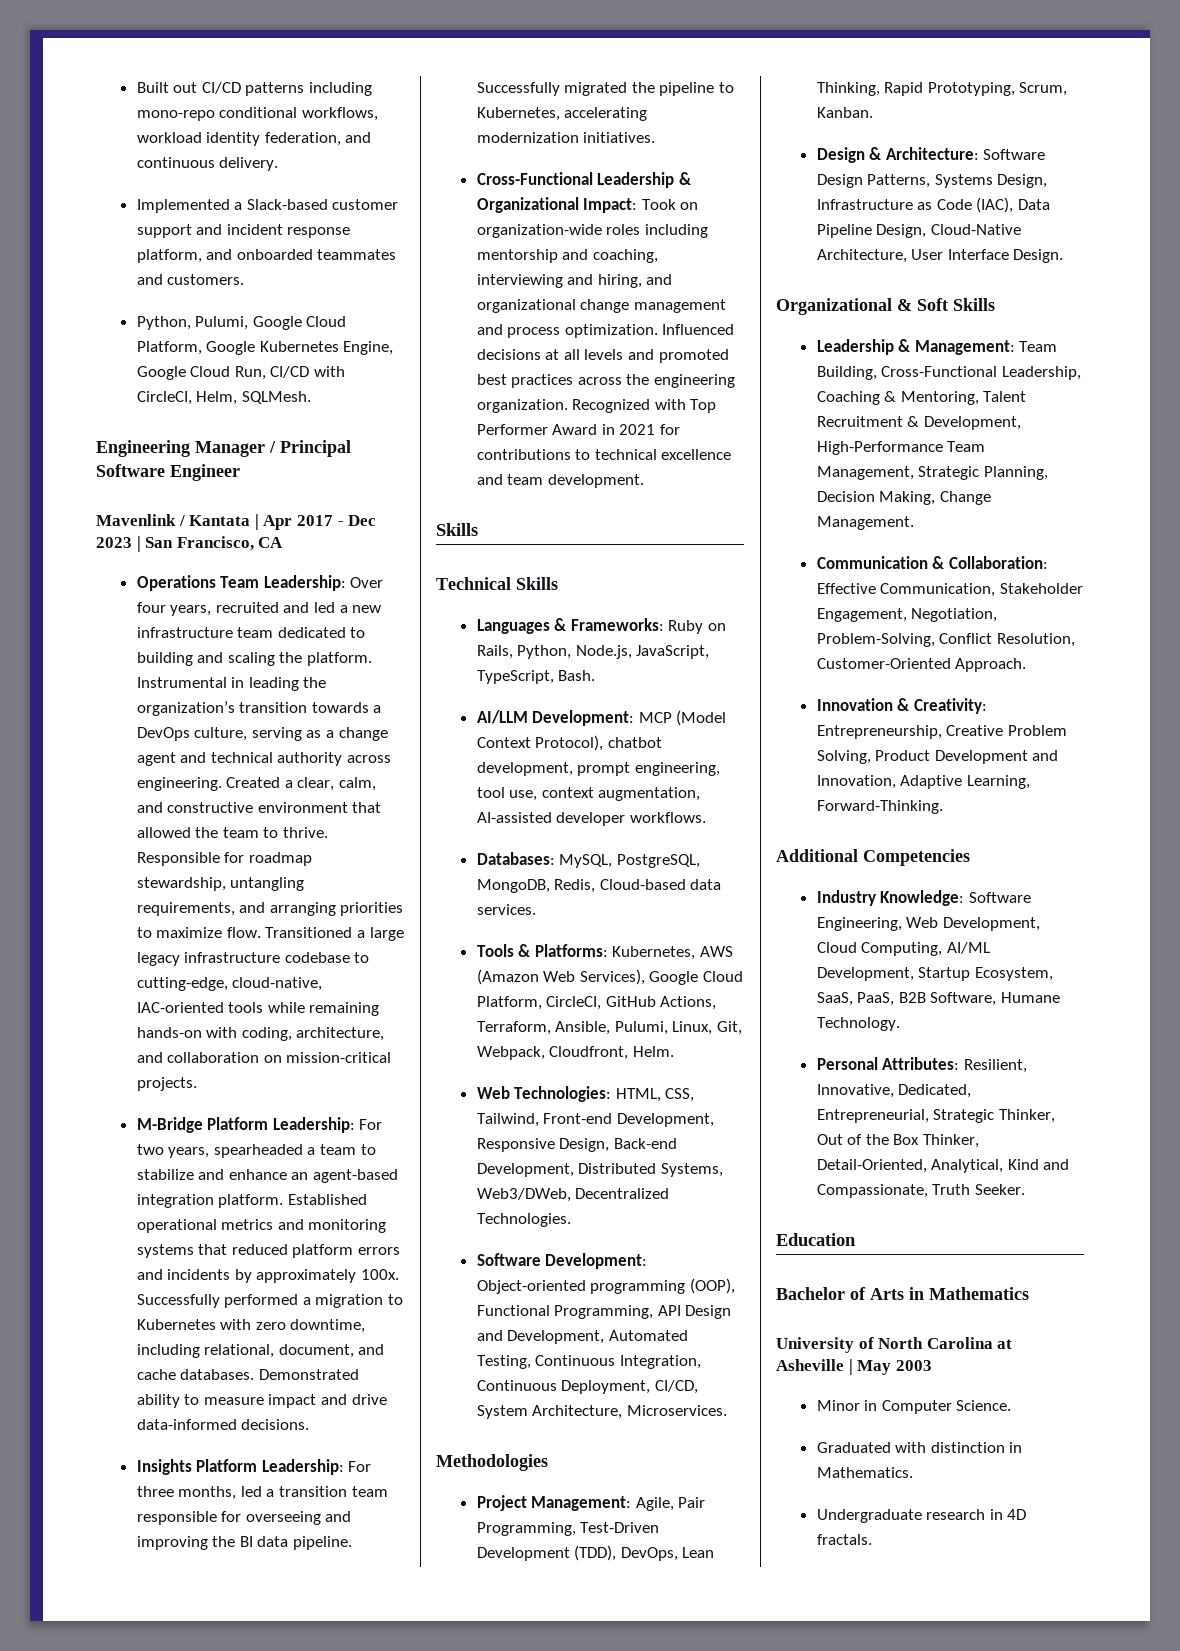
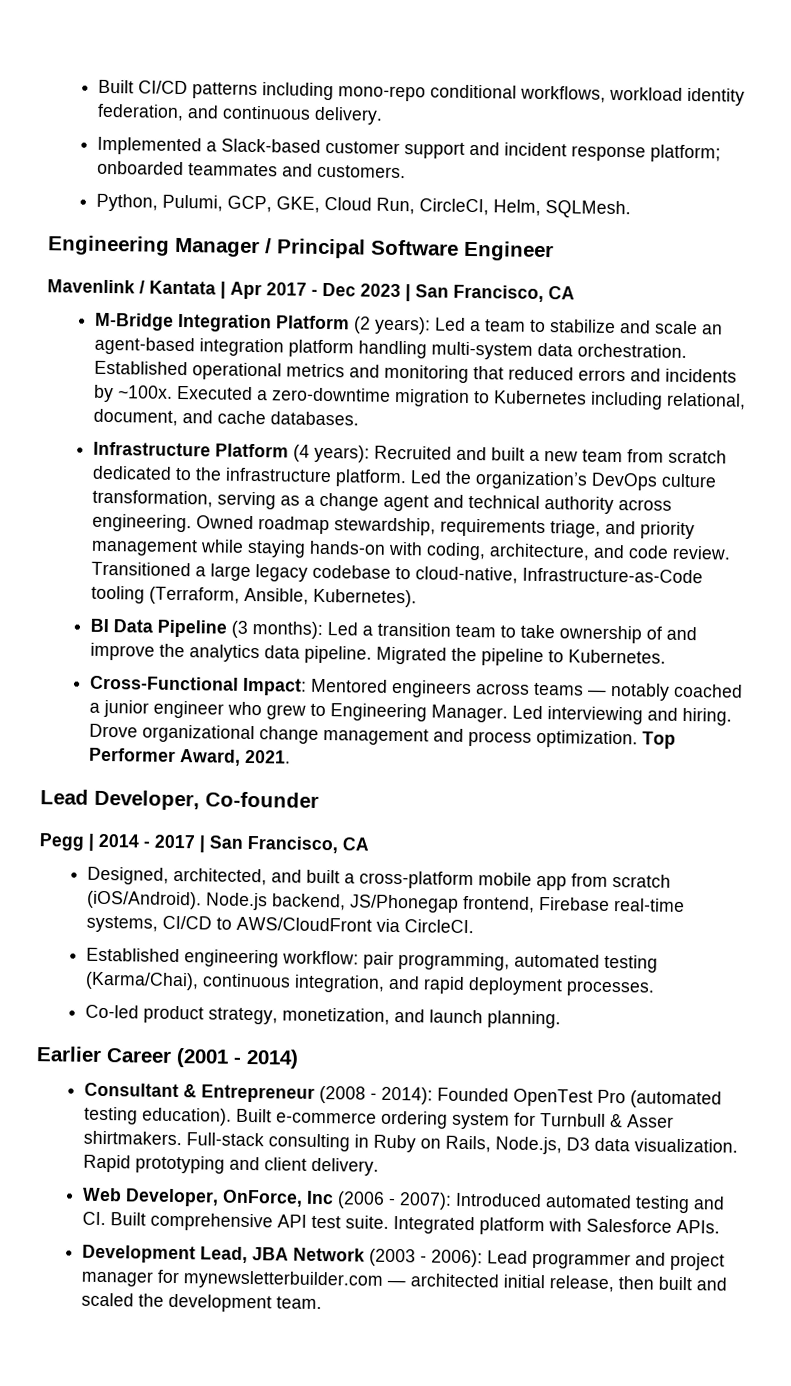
[136,82,198,93] Built out -> [97,79,134,94] Built
[136,249,233,263] platform, and -> [649,144,721,163] platform;
[252,316,347,330] [136,341,394,355] [136,366,345,380] Google Cloud Platform, Google Kubernetes Engine, Google Cloud Run, CI/CD with -> [226,195,415,215] GCP, GKE, Cloud Run,
[136,575,384,591] [136,602,382,616] [136,627,366,638] [136,652,372,666] [136,677,327,691] [136,701,382,716] [136,727,248,741] Operations Team Leadership: Over four years, recruited and led a new infrastructure team dedicated to building and scaling the platform. Instrumental in leading the organization’s transition towards a DevOps culture, -> [93,312,723,335] [93,336,687,360] [93,360,737,383] [92,384,746,410] [92,408,359,426] [92,441,727,464] [91,465,717,491] [91,489,213,508] M-Bridge Integration Platform (2 years): Led a team to stabilize and scale an agent-based integration platform handling multi-system data orchestration. Established operational metrics and monitoring that reduced errors and incidents by ~100x. Executed a zero-downtime migration to Kubernetes including relational, document, and cache databases. // Infrastructure Platform (4 years): Recruited and built a new team from scratch dedicated to the infrastructure platform. Led the organization’s DevOps culture transformation,
[226,777,376,791] [136,802,382,813] [136,827,328,838] [136,852,312,866] [136,877,305,891] [136,902,404,916] [136,927,404,941] [136,952,370,966] [136,977,323,991] [136,1002,380,1016] Created a clear, calm, and constructive environment that allowed the team to thrive. Responsible for roadmap stewardship, untangling requirements, and arranging priorities to maximize flow. Transitioned a large legacy infrastructure codebase to cutting-edge, cloud-native, IAC-oriented tools while remaining -> [195,515,695,540] [90,538,306,558] Owned roadmap stewardship, requirements triage, and priority management while staying
[167,1052,392,1063] [136,1077,197,1091] [136,1117,383,1133] [136,1144,376,1158] [136,1169,398,1183] [136,1194,367,1208] [136,1219,387,1233] [136,1244,400,1258] [136,1269,399,1283] [136,1294,403,1308] [136,1319,366,1333] [136,1344,385,1358] [136,1369,359,1380] [136,1394,387,1408] [136,1419,310,1430] [136,1459,372,1475] [136,1486,388,1500] [136,1511,352,1525] [136,1536,352,1550] [476,82,734,96] [476,107,648,121] [476,132,656,143] [476,172,692,188] [476,197,699,213] [476,224,708,238] [476,249,658,263] [476,274,673,288] collaboration on mission-critical projects. // M-Bridge Platform Leadership: For two years, spearheaded a team to stabilize and enhance an agent-based integration platform. Established operational metrics and monitoring systems that reduced platform errors and incidents by approximately 100x. Successfully performed a migration to Kubernetes with zero downtime, including relational, document, and cache databases. Demonstrated ability to measure impact and drive data-informed decisions. // Insights Platform Leadership: For three months, led a transition team responsible for overseeing and improving the BI data pipeline. Successfully migrated the pipeline to Kubernetes, accelerating modernization initiatives. // Cross-Functional Leadership & Organizational Impact: Took on organization-wide roles including mentorship and coaching, interviewing and hiring, and -> [627,545,731,560] [90,561,703,584] [90,585,417,608] [89,618,697,644] [89,642,666,667] [89,675,743,701] [88,699,732,726] [88,723,138,738] code review. Transitioned a large legacy codebase to cloud-native, Infrastructure-as-Code tooling (Terraform, Ansible, Kubernetes). // BI Data Pipeline (3 months): Led a transition team to take ownership of and improve the analytics data pipeline. Migrated the pipeline to Kubernetes. // Cross-Functional Impact: Mentored engineers across teams — notably coached a junior engineer who grew to Engineering Manager. Led interviewing and hiring. Drove
[662,324,735,335] [476,349,729,363] [476,374,735,388] [476,399,717,413] [476,424,680,435] [476,449,732,460] [476,474,644,488] [436,523,478,536] [436,577,558,590] [476,618,726,634] [476,645,710,659] [476,670,596,684] [476,710,727,726] [476,735,662,751] [476,762,720,776] [476,787,701,801] [476,812,706,826] [476,852,700,868] [476,879,722,893] [476,904,536,915] [476,944,733,960] [476,969,743,985] [476,996,717,1010] [476,1021,742,1035] [476,1046,674,1060] [476,1086,695,1102] [476,1113,714,1127] [476,1138,677,1152] [476,1163,723,1177] [476,1188,670,1202] [476,1213,571,1227] [476,1253,648,1269] [476,1278,735,1294] [476,1305,732,1319] [476,1330,688,1344] [476,1355,701,1369] [476,1380,698,1394] [476,1405,727,1419] [436,1454,548,1471] [476,1495,706,1511] [476,1522,660,1536] [476,1545,715,1561] [816,82,1068,96] [816,107,873,118] [816,147,1046,163] [816,174,1048,188] [816,197,1050,213] [816,224,1021,238] [816,249,1064,263] [776,298,995,315] [816,339,1058,355] [816,366,1081,380] [816,391,1027,405] [816,416,1021,430] [816,441,986,455] [816,466,1048,480] [816,491,991,505] [816,516,914,530] [816,556,1048,569] [816,583,1083,597] [816,608,998,622] [816,633,1075,647] [816,658,1027,672] [816,698,987,714] [816,725,1067,739] [816,750,1059,764] [816,775,1030,789] [816,800,943,814] [776,849,970,866] [816,890,1031,906] [816,917,1040,931] [816,942,990,956] [816,967,1053,981] [816,992,1060,1006] [816,1017,900,1031] [816,1057,1027,1073] [816,1084,972,1098] [816,1109,1055,1123] [816,1134,979,1148] [816,1159,1070,1173] [816,1184,1025,1198] [776,1233,856,1246] [776,1287,1029,1300] [776,1337,1013,1353] [776,1359,932,1375] [816,1400,1012,1414] [816,1442,1023,1453] [816,1467,913,1478] [816,1509,1027,1523] [816,1534,872,1545] Influenced decisions at all levels and promoted best practices across the engineering organization. Recognized with Top Performer Award in 2021 for contributions to technical excellence and team development. // Skills // Technical Skills // Languages & Frameworks: Ruby on Rails, Python, Node.js, JavaScript, TypeScript, Bash. // AI/LLM Development: MCP (Model Context Protocol), chatbot development, prompt engineering, tool use, context augmentation, AI-assisted developer workflows. // Databases: MySQL, PostgreSQL, MongoDB, Redis, Cloud-based data services. // Tools & Platforms: Kubernetes, AWS (Amazon Web Services), Google Cloud Platform, CircleCI, GitHub Actions, Terraform, Ansible, Pulumi, Linux, Git, Webpack, Cloudfront, Helm. // Web Technologies: HTML, CSS, Tailwind, Front-end Development, Responsive Design, Back-end Development, Distributed Systems, Web3/DWeb, Decentralized Technologies. // Software Development: Object-oriented programming (OOP), Functional Programming, API Design and Development, Automated Testing, Continuous Integration, Continuous Deployment, CI/CD, System Architecture, Microservices. // Methodologies // Project Management: Agile, Pair Programming, Test-Driven Development (TDD), DevOps, Lean Thinking, Rapid Prototyping, Scrum, Kanban. // Design & Architecture: Software Design Patterns, Systems Design, Infrastructure as Code (IAC), Data Pipeline Design, Cloud-Native Architecture, User Interface Design. // Organizational & Soft Skills // Leadership & Management: Team Building, Cross-Functional Leadership, Coaching & Mentoring, Talent Recruitment & Development, High-Performance Team Management, Strategic Planning, Decision Making, Change Management. // Communication & Collaboration: Effective Communication, Stakeholder Engagement, Negotiation, Problem-Solving, Conflict Resolution, Customer-Oriented Approach. // Innovation & Creativity: Entrepreneurship, Creative Problem Solving, Product Development and Innovation, Adaptive Learning, Forward-Thinking. // Additional Competencies // Industry Knowledge: Software Engineering, Web Development, Cloud Computing, AI/ML Development, Startup Ecosystem, SaaS, PaaS, B2B Software, Humane Technology. // Personal Attributes: Resilient, Innovative, Dedicated, Entrepreneurial, Strategic Thinker, Out of the Box Thinker, Detail-Oriented, Analytical, Kind and Compassionate, Truth Seeker. // Education // Bachelor of Arts in Mathematics // University of North Carolina at Asheville | May 2003 // Minor in Computer Science. // Graduated with distinction in Mathematics. // Undergraduate research in 4D fractals. -> [641,731,676,749] [88,747,291,766] [40,789,319,811] [39,833,370,854] [86,866,671,891] [86,890,685,913] [85,915,474,934] [85,947,658,973] [84,971,655,997] [84,1004,561,1029] [36,1046,299,1069] [83,1082,722,1109] [83,1106,674,1130] [82,1130,738,1155] [82,1154,379,1176] [81,1187,725,1214] [81,1211,720,1236] [81,1244,725,1271] [80,1269,727,1293] [80,1292,322,1313] Top Performer Award, 2021. // Lead Developer, Co-founder // Pegg | 2014 - 2017 | San Francisco, CA // Designed, architected, and built a cross-platform mobile app from scratch (iOS/Android). Node.js backend, JS/Phonegap frontend, Firebase real-time systems, CI/CD to AWS/CloudFront via CircleCI. // Established engineering workflow: pair programming, automated testing (Karma/Chai), continuous integration, and rapid deployment processes. // Co-led product strategy, monetization, and launch planning. // Earlier Career (2001 - 2014) // Consultant & Entrepreneur (2008 - 2014): Founded OpenTest Pro (automated testing education). Built e-commerce ordering system for Turnbull & Asser shirtmakers. Full-stack consulting in Ruby on Rails, Node.js, D3 data visualization. Rapid prototyping and client delivery. // Web Developer, OnForce, Inc (2006 - 2007): Introduced automated testing and CI. Built comprehensive API test suite. Integrated platform with Salesforce APIs. // Development Lead, JBA Network (2003 - 2006): Lead programmer and project manager for mynewsletterbuilder.com — architected initial release, then built and scaled the development team.

